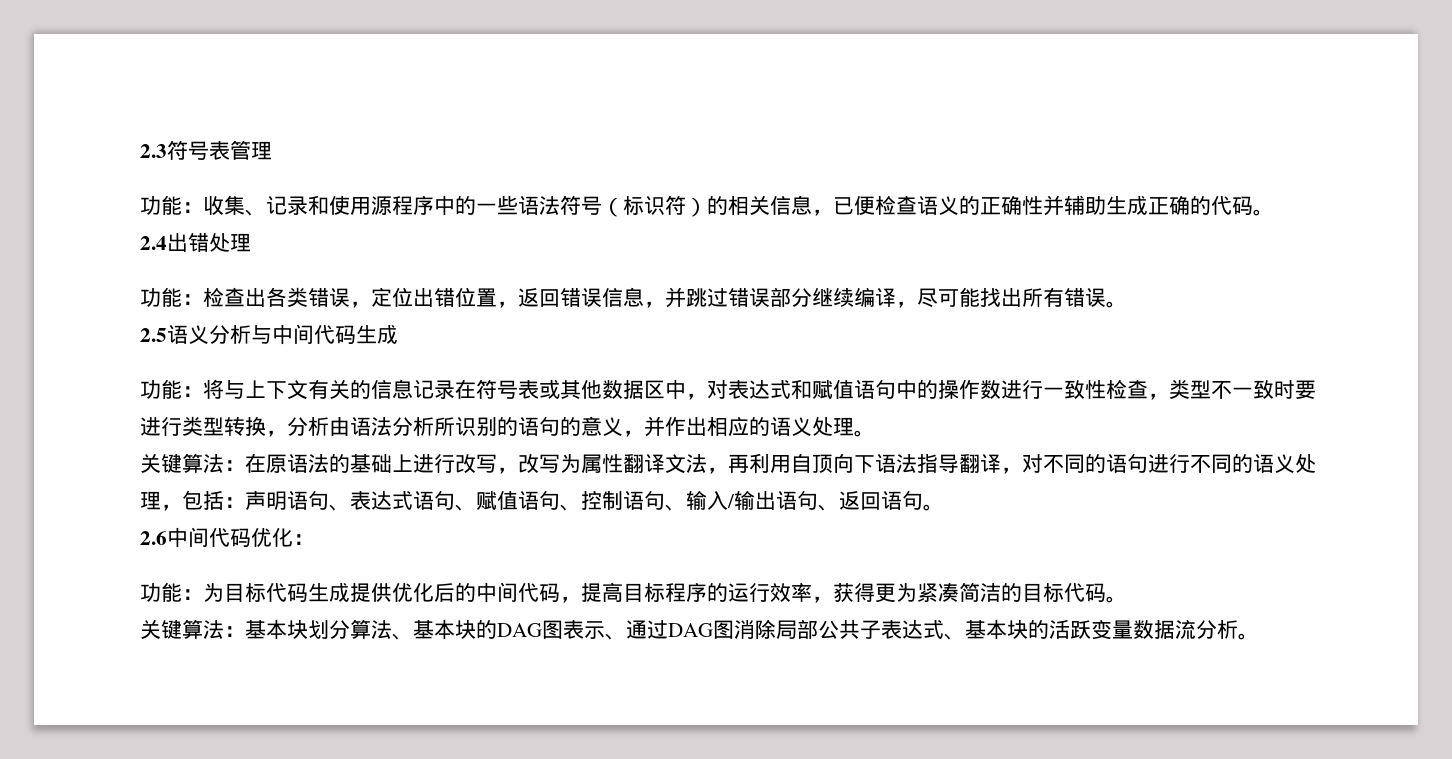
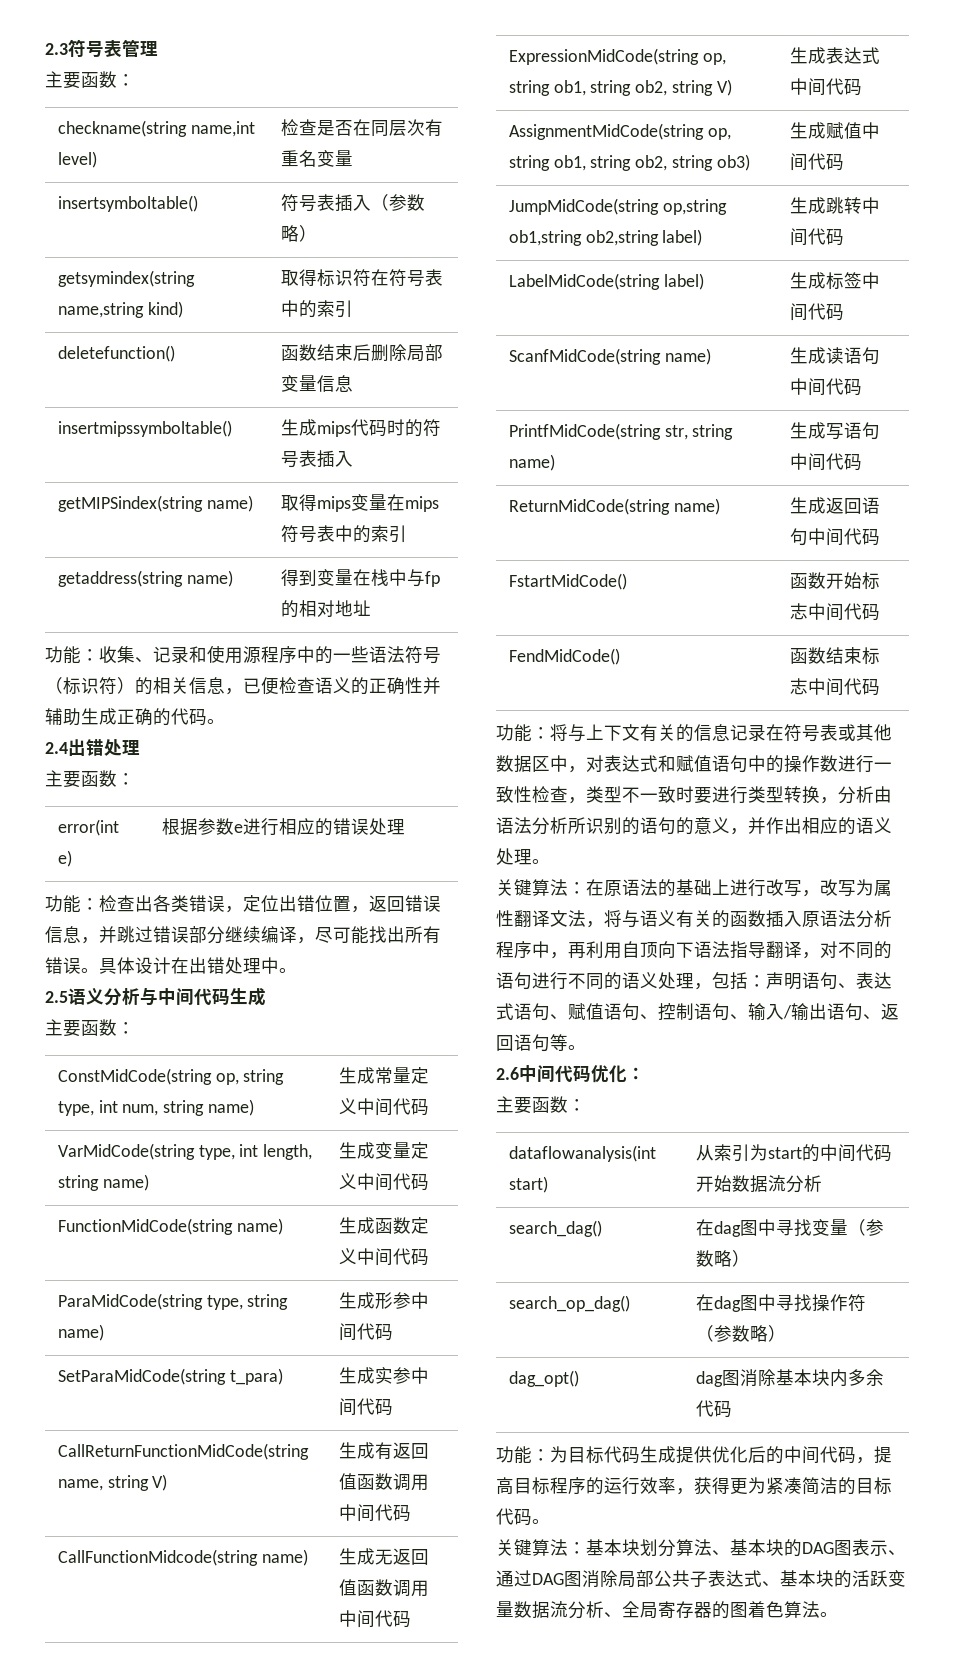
(272, 150) none -> [45,71,135,89] [57,120,255,137] [57,151,97,168] [280,119,443,137] [280,150,353,167] [57,195,198,212] [280,194,425,212] [280,225,317,242] [57,270,195,287] [57,301,183,318] [280,269,443,287] [280,300,353,318] [57,345,175,362] [280,344,443,362] [280,375,353,392] [57,420,232,437] [280,419,441,437] [280,450,353,468] [57,495,253,512] [280,494,439,512] [280,525,407,543] [57,570,233,587] [280,569,440,587] [280,600,371,618] // 主要函数： // checkname(string name,int level) | 检查是否在同层次有重名变量 // insertsymboltable() | 符号表插入（参数略） // getsymindex(string name,string kind) | 取得标识符在符号表中的索引 // deletefunction() | 函数结束后删除局部变量信息 // insertmipssymboltable() | 生成mips代码时的符号表插入 // getMIPSindex(string name) | 取得mips变量在mips符号表中的索引 // getaddress(string name) | 得到变量在栈中与fp的相对地址
(251, 242) none -> [45,770,135,788] [57,819,119,836] [57,850,72,867] [161,818,405,836] // 主要函数： // error(int e) | 根据参数e进行相应的错误处理
(1127, 304) none -> [99,957,297,974] 具体设计在出错处理中。
(398, 334) none -> [45,1019,135,1037] [57,1068,285,1085] [57,1099,254,1116] [338,1067,429,1084] [338,1098,429,1116] [57,1143,313,1160] [57,1174,149,1191] [338,1142,429,1159] [338,1173,429,1191] [57,1218,283,1235] [338,1217,429,1234] [338,1248,429,1266] [57,1293,289,1310] [57,1324,104,1341] [338,1292,429,1309] [338,1323,393,1341] [57,1368,283,1385] [338,1367,429,1384] [338,1398,393,1416] [57,1443,309,1460] [57,1474,168,1491] [338,1442,429,1460] [338,1473,429,1491] [338,1504,411,1522] [57,1549,308,1566] [338,1548,429,1565] [338,1579,429,1597] [338,1610,411,1628] [508,48,726,65] [508,79,732,96] [789,47,880,64] [789,78,862,96] [508,123,731,140] [508,154,750,171] [789,122,880,139] [789,153,844,171] [508,198,727,215] [508,229,703,246] [789,197,880,214] [789,228,844,246] [508,273,704,290] [789,272,880,290] [789,303,844,321] [508,348,711,365] [789,347,880,365] [789,378,862,396] [508,423,734,440] [508,454,555,471] [789,422,880,440] [789,453,862,471] [508,498,720,515] [789,497,880,514] [789,528,880,546] [508,573,627,590] [789,572,880,590] [789,603,880,621] [508,648,620,665] [789,647,880,665] [789,678,880,696] // 主要函数： // ConstMidCode(string op, string type, int num, string name) | 生成常量定义中间代码 // VarMidCode(string type, int length, string name) | 生成变量定义中间代码 // FunctionMidCode(string name) | 生成函数定义中间代码 // ParaMidCode(string type, string name) | 生成形参中间代码 // SetParaMidCode(string t_para) | 生成实参中间代码 // CallReturnFunctionMidCode(string name, string V) | 生成有返回值函数调用中间代码 // CallFunctionMidcode(string name) | 生成无返回值函数调用中间代码 // ExpressionMidCode(string op, string ob1, string ob2, string V) | 生成表达式中间代码 // AssignmentMidCode(string op, string ob1, string ob2, string ob3) | 生成赋值中间代码 // JumpMidCode(string op,string ob1,string ob2,string label) | 生成跳转中间代码 // LabelMidCode(string label) | 生成标签中间代码 // ScanfMidCode(string name) | 生成读语句中间代码 // PrintfMidCode(string str, string name) | 生成写语句中间代码 // ReturnMidCode(string name) | 生成返回语句中间代码 // FstartMidCode() | 函数开始标志中间代码 // FendMidCode() | 函数结束标志中间代码
(728, 470) none -> [604,910,892,928] [496,941,568,959] 将与语义有关的函数插入原语法分析程序中，
(923, 500) none -> [550,1034,568,1051] 等
(314, 539) none -> [496,1096,586,1114] [508,1145,656,1162] [508,1176,548,1193] [695,1144,892,1162] [695,1175,822,1193] [508,1220,602,1237] [695,1219,884,1237] [695,1250,750,1267] [508,1295,630,1312] [695,1294,866,1312] [695,1325,786,1342] [508,1370,579,1387] [695,1369,884,1387] [695,1400,732,1418] // 主要函数： // dataflowanalysis(int start) | 从索引为start的中间代码开始数据流分析 // search_dag() | 在dag图中寻找变量（参数略） // search_op_dag() | 在dag图中寻找操作符（参数略） // dag_opt() | dag图消除基本块内多余代码
(1238, 629) none -> [604,1601,820,1619] 、全局寄存器的图着色算法

